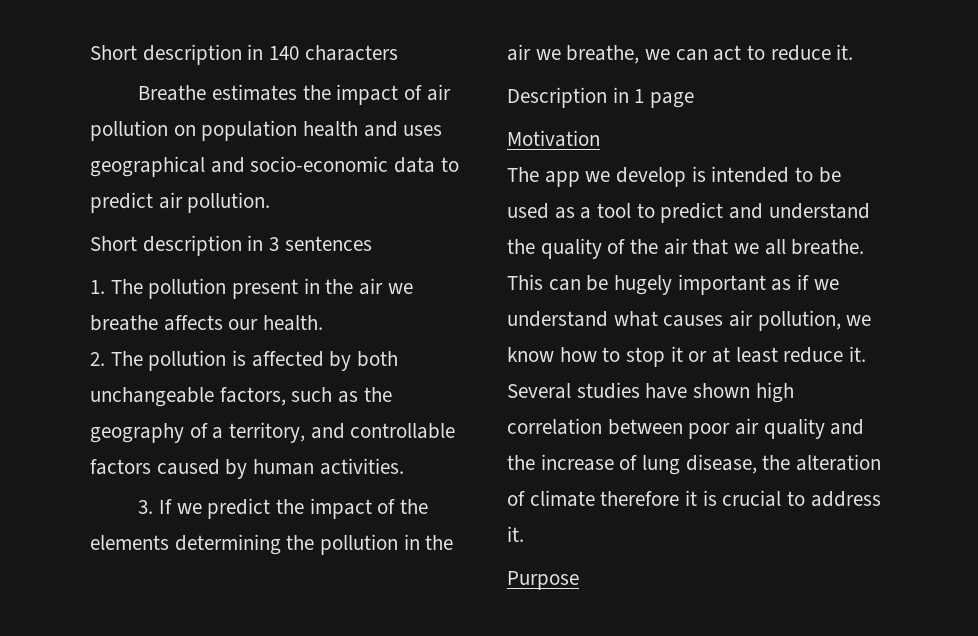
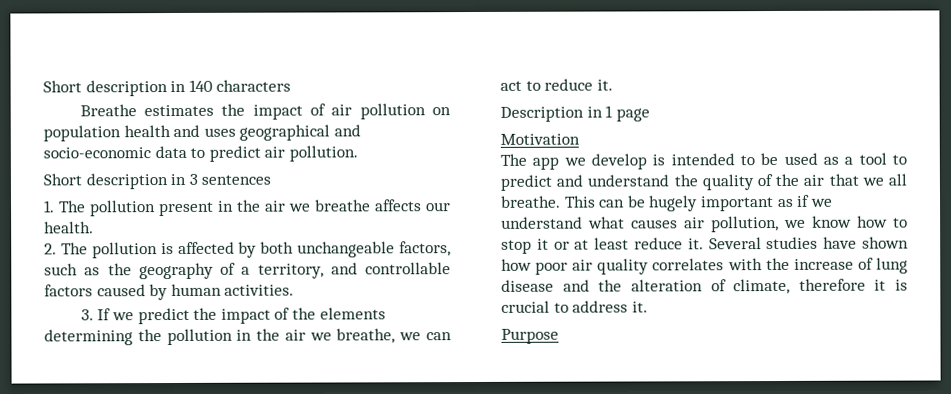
[755,382,794,403] [507,418,683,435] high correlation between -> [501,258,532,271] how
[830,419,865,435] and -> [652,258,763,271] correlates with
[685,454,757,474] disease, -> [501,279,590,292] disease and
[529,490,595,507] climate -> [733,278,791,295] climate,

